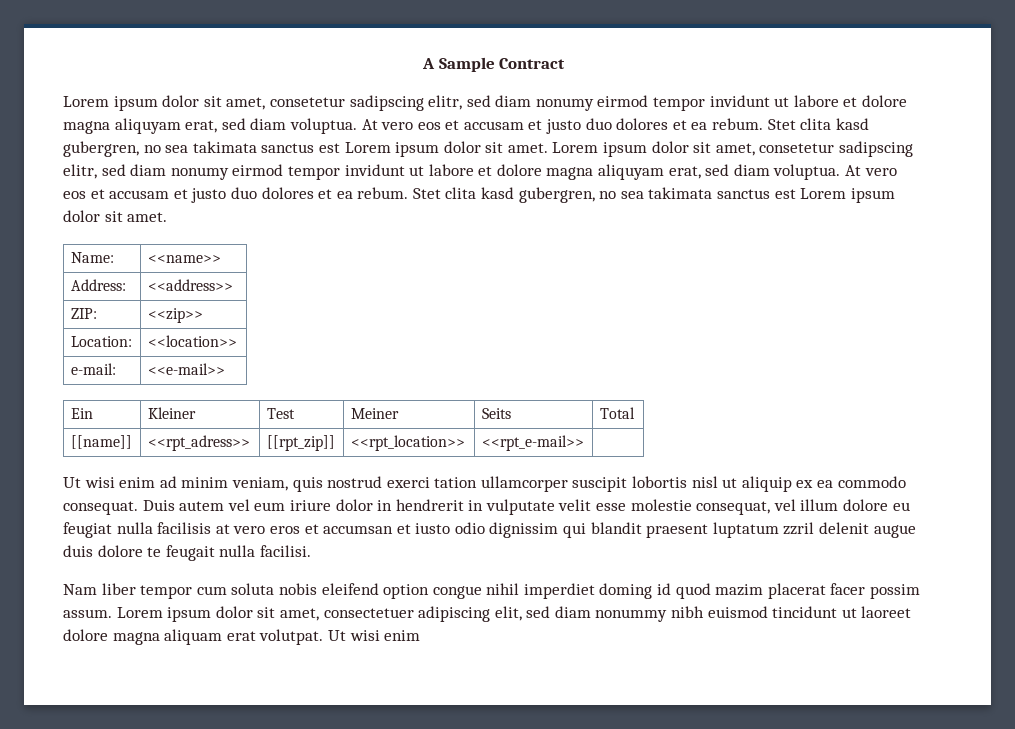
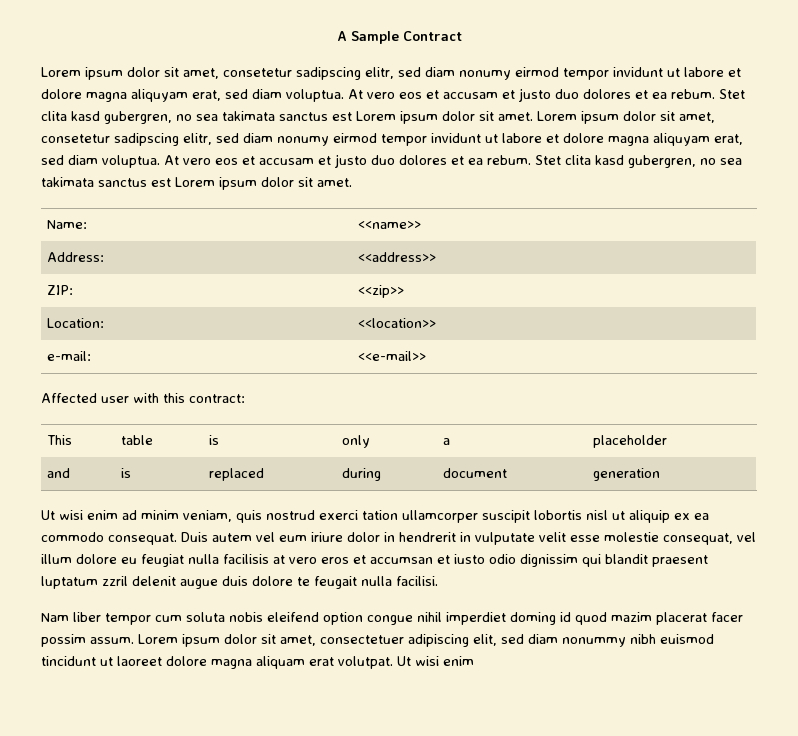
[70,408,93,419] [147,407,196,419] [266,408,295,419] [350,408,399,419] [481,408,511,419] [599,407,635,419] [70,435,132,449] [147,435,250,451] [266,435,335,451] [350,435,465,451] [481,435,584,451] // Ein | Kleiner | Test | Meiner | Seits | Total // [[name]] | <<rpt_adress>> | [[rpt_zip]] | <<rpt_location>> | <<rpt_e-mail>> | -> [41,393,245,403] [47,435,73,445] [121,435,154,445] [209,435,220,445] [342,435,371,448] [443,438,451,445] [593,435,668,448] [47,468,71,478] [121,468,132,478] [209,468,265,481] [342,468,382,481] [443,468,508,478] [593,468,661,481] // Affected user with this contract: // This | table | is | only | a | placeholder // and | is | replaced | during | document | generation

